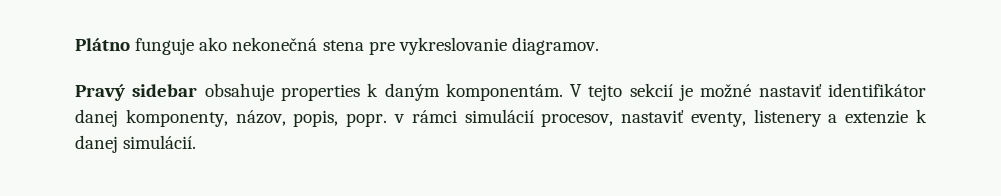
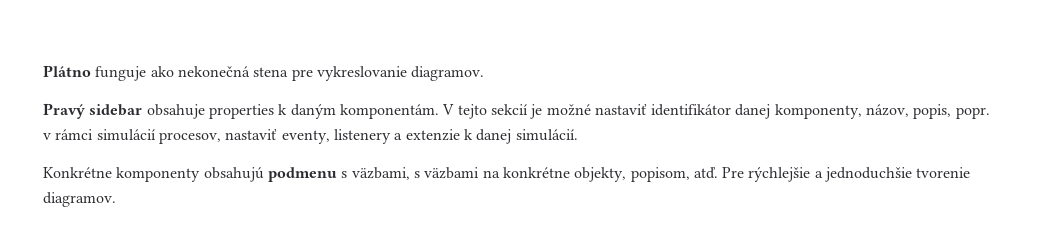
(197, 142) none -> [43,167,971,182] [43,192,116,207] // Konkrétne komponenty obsahujú podmenu s väzbami, s väzbami na konkrétne objekty, popisom, atď. Pre rýchlejšie a jednoduchšie tvorenie diagramov.

